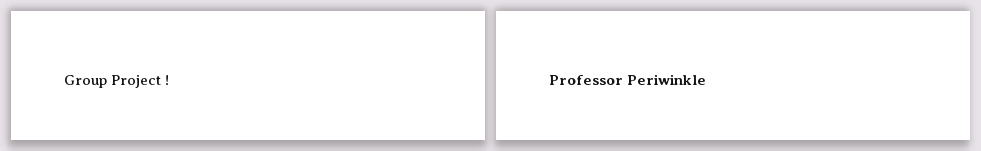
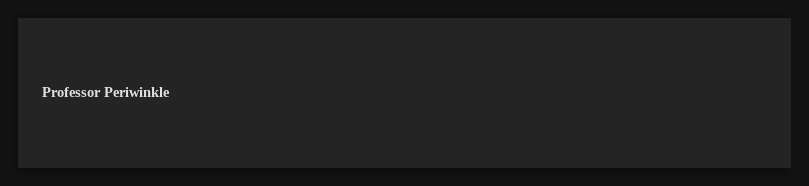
[64,75,170,88] Group Project ! // -> (42, 92) none

